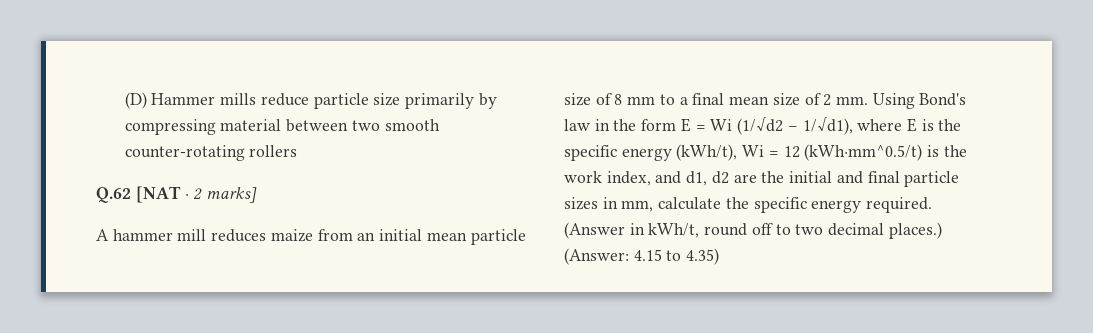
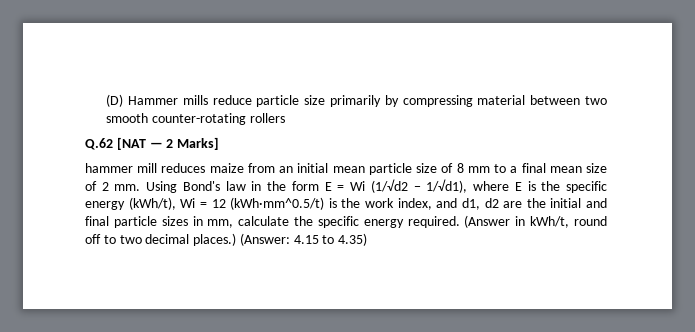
[184,187,257,203] [96,229,109,241] · 2 marks] // A -> [149,137,220,150] — 2 Marks] //

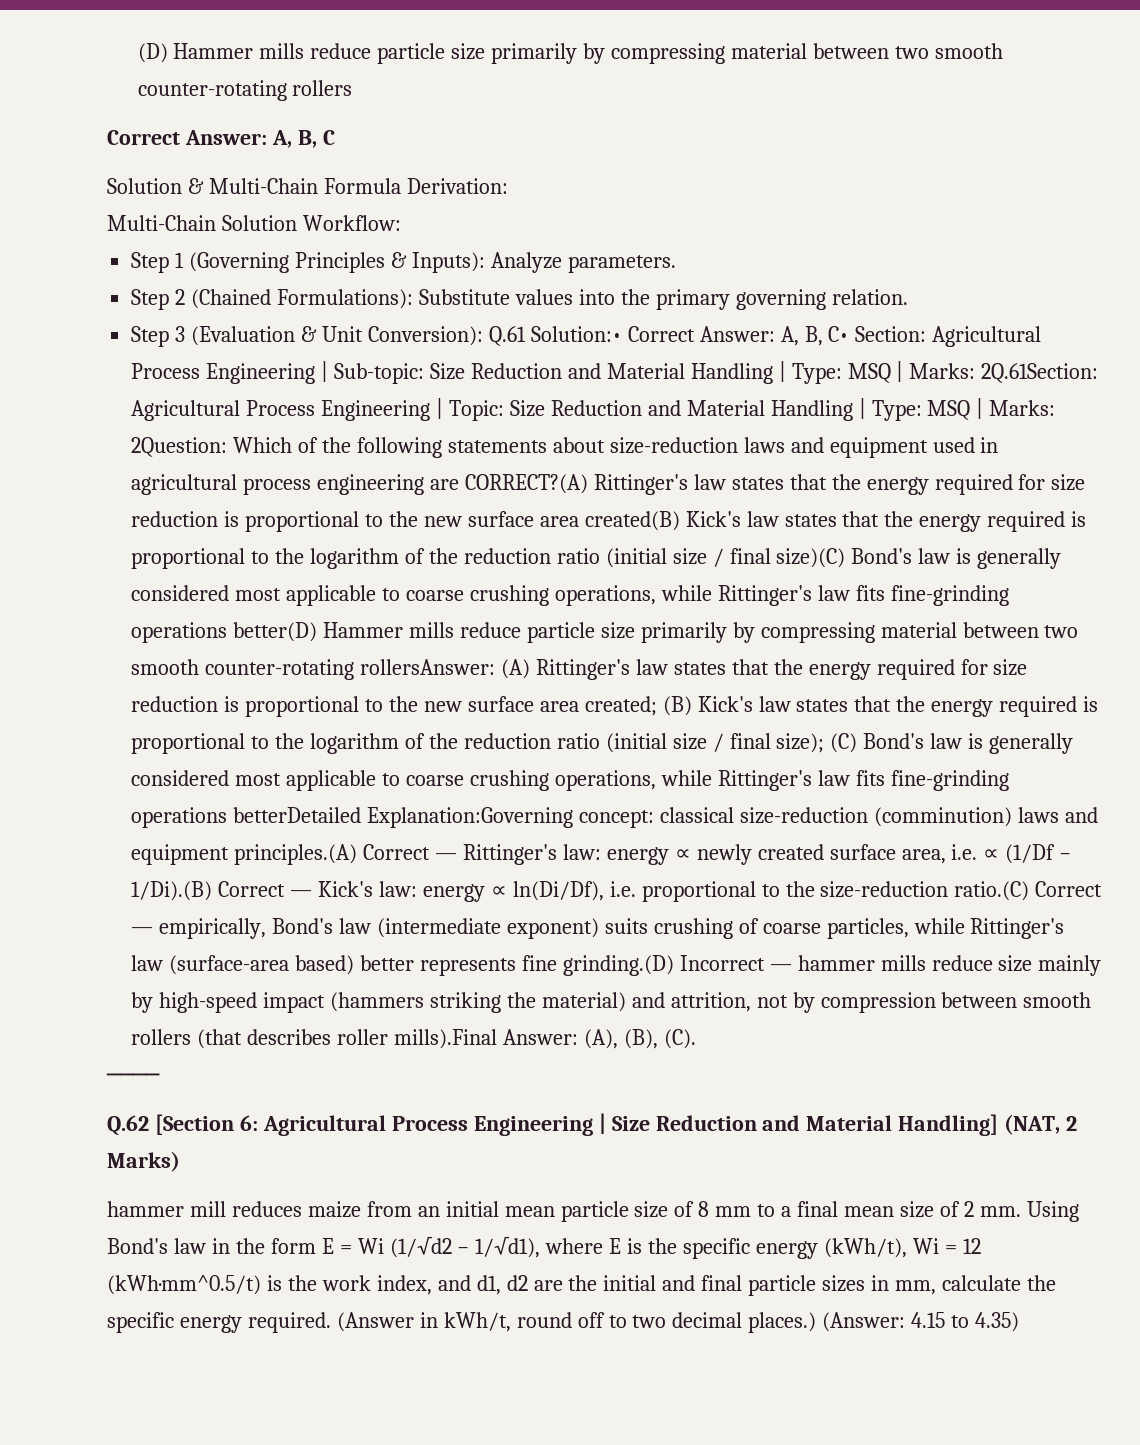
[85,137,220,150] Q.62 [NAT — 2 Marks] -> [107,130,335,148] [107,178,508,194] [107,215,401,231] [131,252,676,273] [131,289,908,310] [131,326,1042,347] [131,361,1099,384] [131,398,1056,421] [131,437,999,458] [131,474,1086,495] [131,511,1087,532] [131,548,1062,569] [131,585,1009,606] [131,622,1079,643] [131,659,1028,680] [131,696,1099,717] [131,733,1074,754] [131,770,1009,791] [131,807,1098,828] [131,844,1072,865] [131,881,1103,902] [131,918,1065,939] [131,955,1102,976] [131,992,1092,1013] [131,1029,696,1049] [106,1073,160,1082] [107,1113,1078,1136] [107,1151,180,1172] Correct Answer: A, B, C // Solution & Multi-Chain Formula Derivation: // Multi-Chain Solution Workflow: // Step 1 (Governing Principles & Inputs): Analyze parameters. // Step 2 (Chained Formulations): Substitute values into the primary governing relation. // Step 3 (Evaluation & Unit Conversion): Q.61 Solution:• Correct Answer: A, B, C• Section: Agricultural Process Engineering | Sub-topic: Size Reduction and Material Handling | Type: MSQ | Marks: 2Q.61Section: Agricultural Process Engineering | Topic: Size Reduction and Material Handling | Type: MSQ | Marks: 2Question: Which of the following statements about size-reduction laws and equipment used in agricultural process engineering are CORRECT?(A) Rittinger's law states that the energy required for size reduction is proportional to the new surface area created(B) Kick's law states that the energy required is proportional to the logarithm of the reduction ratio (initial size / final size)(C) Bond's law is generally considered most applicable to coarse crushing operations, while Rittinger's law fits fine-grinding operations better(D) Hammer mills reduce particle size primarily by compressing material between two smooth counter-rotating rollersAnswer: (A) Rittinger's law states that the energy required for size reduction is proportional to the new surface area created; (B) Kick's law states that the energy required is proportional to the logarithm of the reduction ratio (initial size / final size); (C) Bond's law is generally considered most applicable to coarse crushing operations, while Rittinger's law fits fine-grinding operations betterDetailed Explanation:Governing concept: classical size-reduction (comminution) laws and equipment principles.(A) Correct — Rittinger's law: energy ∝ newly created surface area, i.e. ∝ (1/Df − 1/Di).(B) Correct — Kick's law: energy ∝ ln(Di/Df), i.e. proportional to the size-reduction ratio.(C) Correct — empirically, Bond's law (intermediate exponent) suits crushing of coarse particles, while Rittinger's law (surface-area based) better represents fine grinding.(D) Incorrect — hammer mills reduce size mainly by high-speed impact (hammers striking the material) and attrition, not by compression between smooth rollers (that describes roller mills).Final Answer: (A), (B), (C). // ──── // Q.62 [Section 6: Agricultural Process Engineering | Size Reduction and Material Handling] (NAT, 2 Marks)

